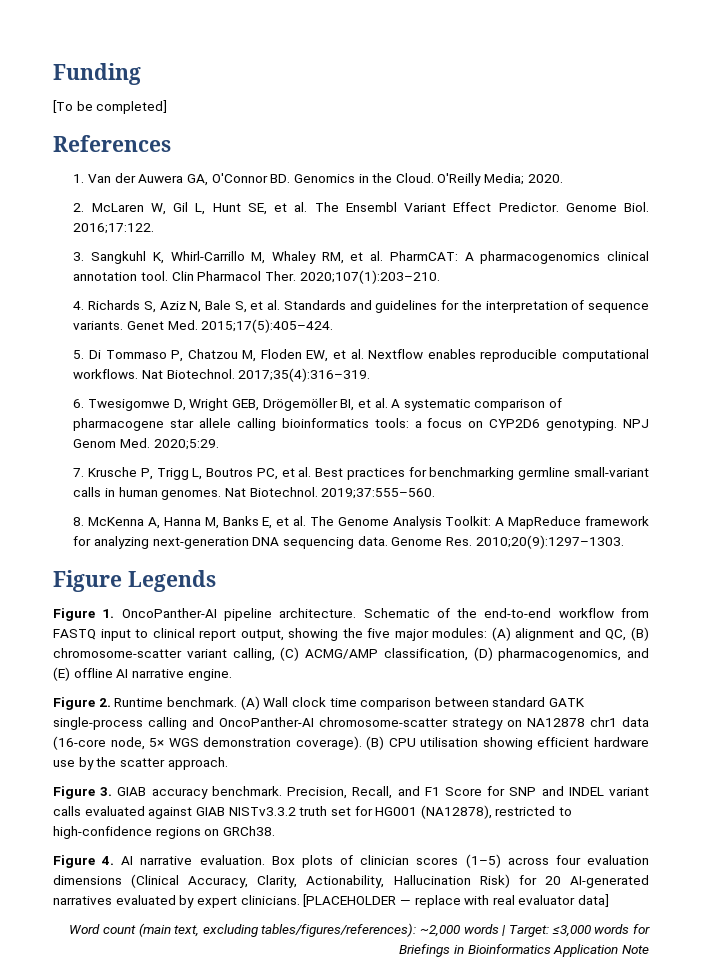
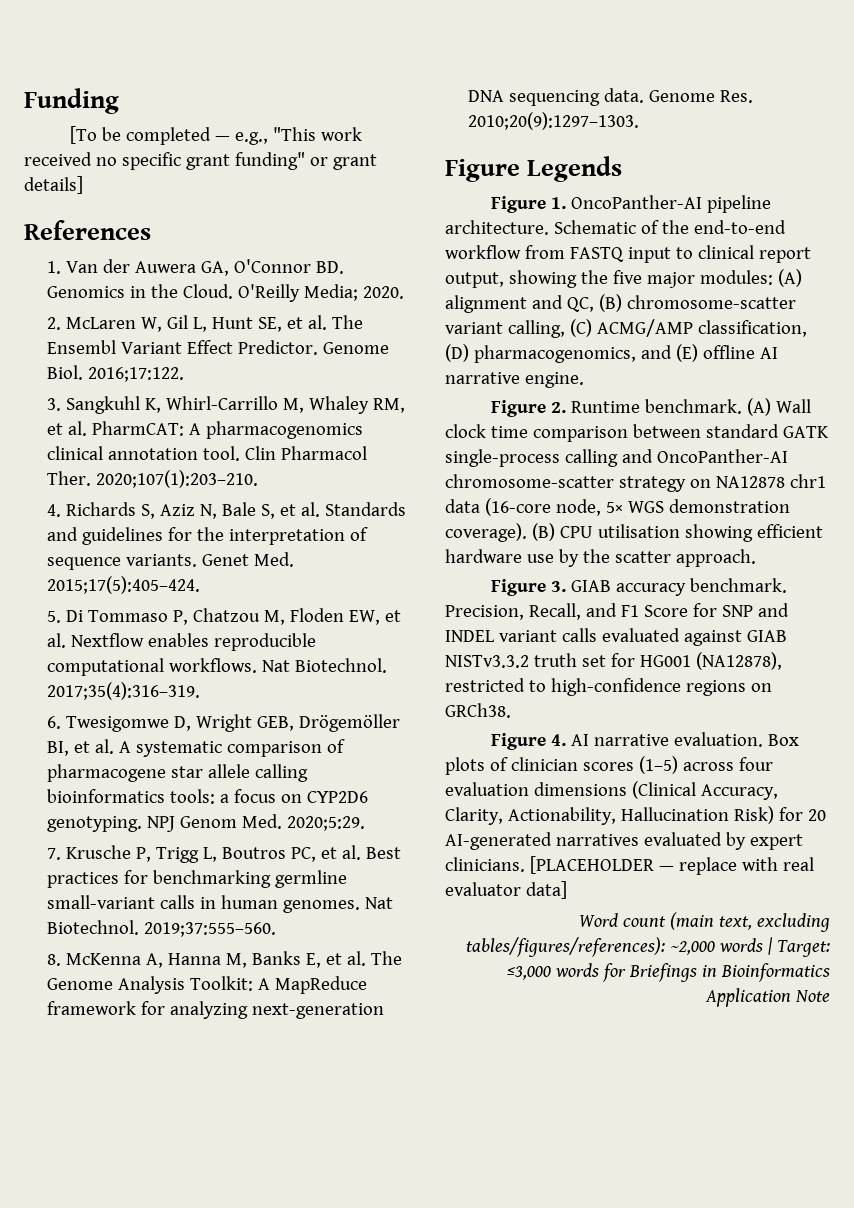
[96,100,168,114] completed] -> [126,127,363,145] [24,152,377,170] [24,176,83,194] completed — e.g., "This work received no specific grant funding" or grant details]

